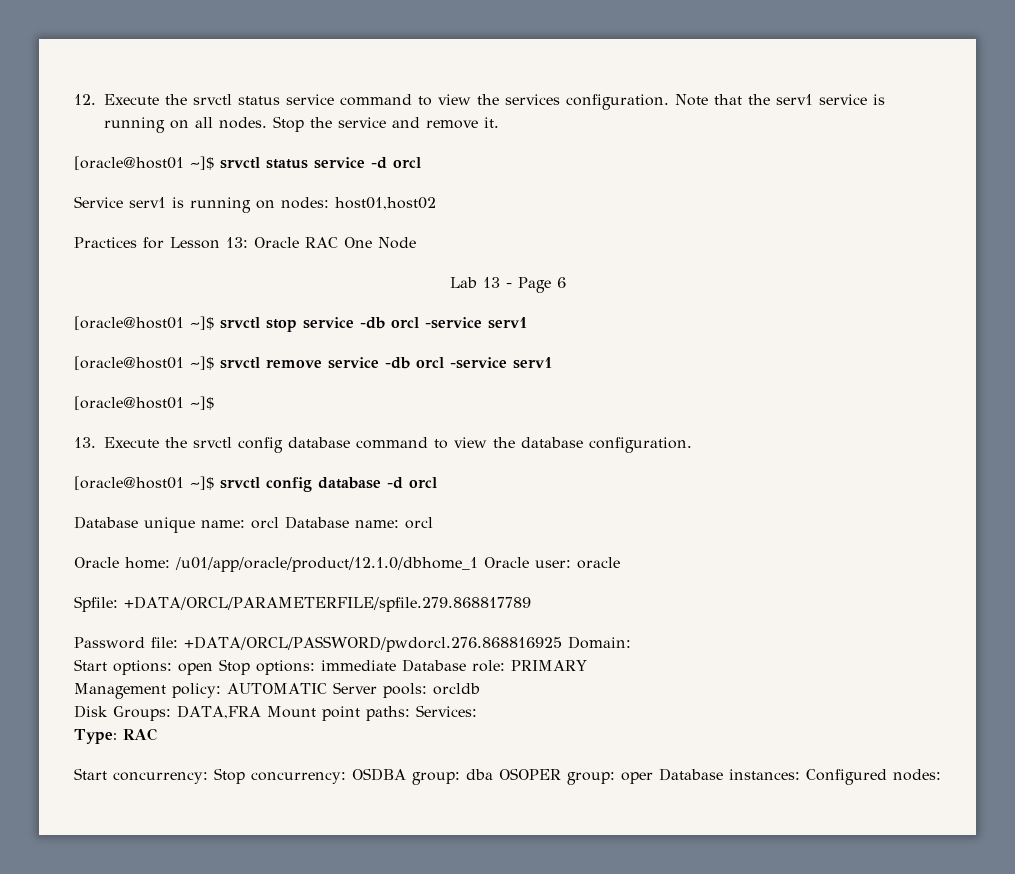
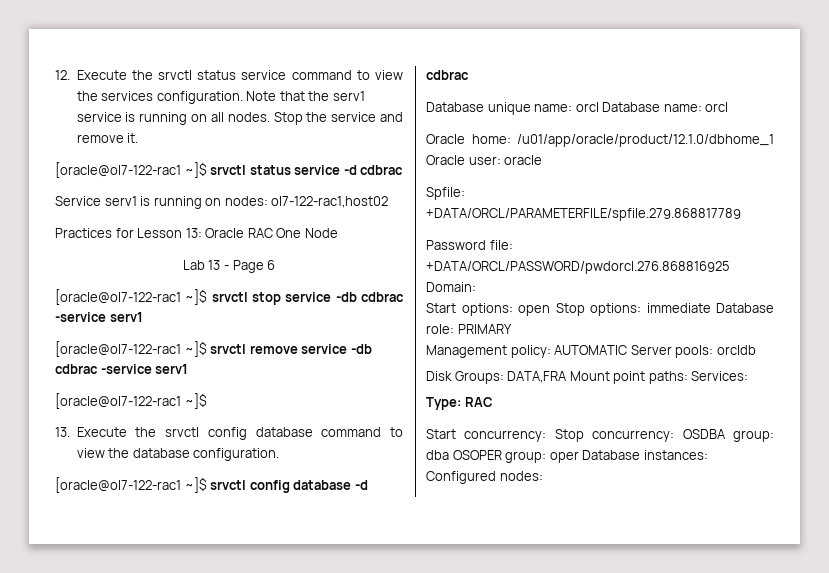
[74,156,184,170] [oracle@host01 -> [55,162,181,178] [oracle@ol7-122-rac1
[393,157,421,168] orcl -> [360,165,404,175] cdbrac
[335,197,436,210] host01,host02 -> [271,196,389,208] ol7-122-rac1,host02
[74,316,184,330] [oracle@host01 -> [55,289,181,305] [oracle@ol7-122-rac1
[391,317,528,329] [74,356,184,370] orcl -service serv1 // [oracle@host01 -> [361,292,404,302] [55,312,143,322] [55,341,181,357] cdbrac -service serv1 // [oracle@ol7-122-rac1
[416,357,553,369] [74,396,184,410] orcl -service serv1 // [oracle@host01 -> [55,364,189,374] [55,393,181,409] cdbrac -service serv1 // [oracle@ol7-122-rac1
[74,476,184,490] [oracle@host01 -> [55,477,181,493] [oracle@ol7-122-rac1
[409,477,437,488] orcl -> [426,70,469,80] cdbrac

